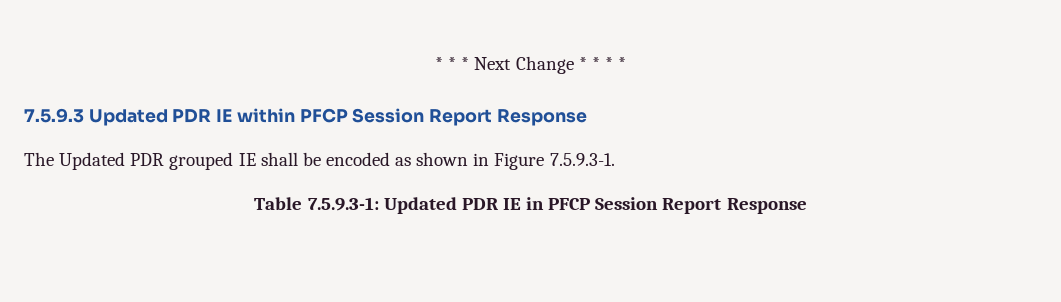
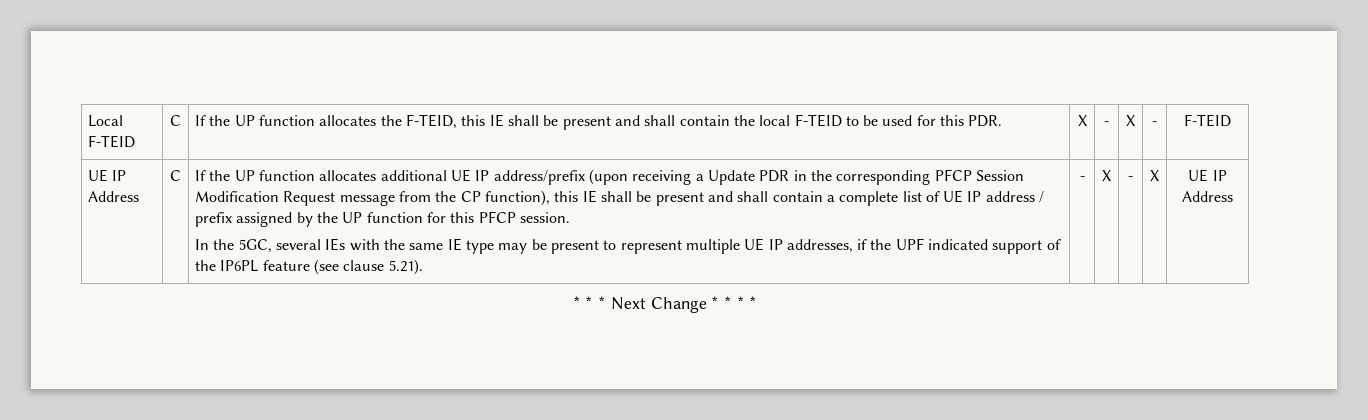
(434, 63) none -> [88,115,124,127] [88,135,136,148] [170,115,181,126] [195,114,1003,130] [1077,115,1088,126] [1104,121,1109,126] [1126,115,1136,126] [1152,121,1157,126] [1184,114,1231,127] [88,169,127,182] [88,191,140,202] [170,170,181,181] [195,169,1024,185] [195,190,1045,206] [195,211,570,227] [195,238,1061,254] [195,259,423,275] [1079,176,1085,181] [1102,170,1112,181] [1128,176,1133,181] [1150,170,1160,181] [1188,169,1227,182] [1182,191,1233,202] Local F-TEID | C | If the UP function allocates the F-TEID, this IE shall be present and shall contain the local F-TEID to be used for this PDR. | X | - | X | - | F-TEID // UE IP Address | C | If the UP function allocates additional UE IP address/prefix (upon receiving a Update PDR in the corresponding PFCP Session Modification Request message from the CP function), this IE shall be present and shall contain a complete list of UE IP address / prefix assigned by the UP function for this PFCP session. // In the 5GC, several IEs with the same IE type may be present to represent multiple UE IP addresses, if the UPF indicated support of the IP6PL feature (see clause 5.21). | - | X | - | X | UE IP Address //
[24,108,587,126] [24,152,615,170] [254,197,807,214] // 7.5.9.3 Updated PDR IE within PFCP Session Report Response // The Updated PDR grouped IE shall be encoded as shown in Figure 7.5.9.3-1. // Table 7.5.9.3-1: Updated PDR IE in PFCP Session Report Response -> (758, 302) none

